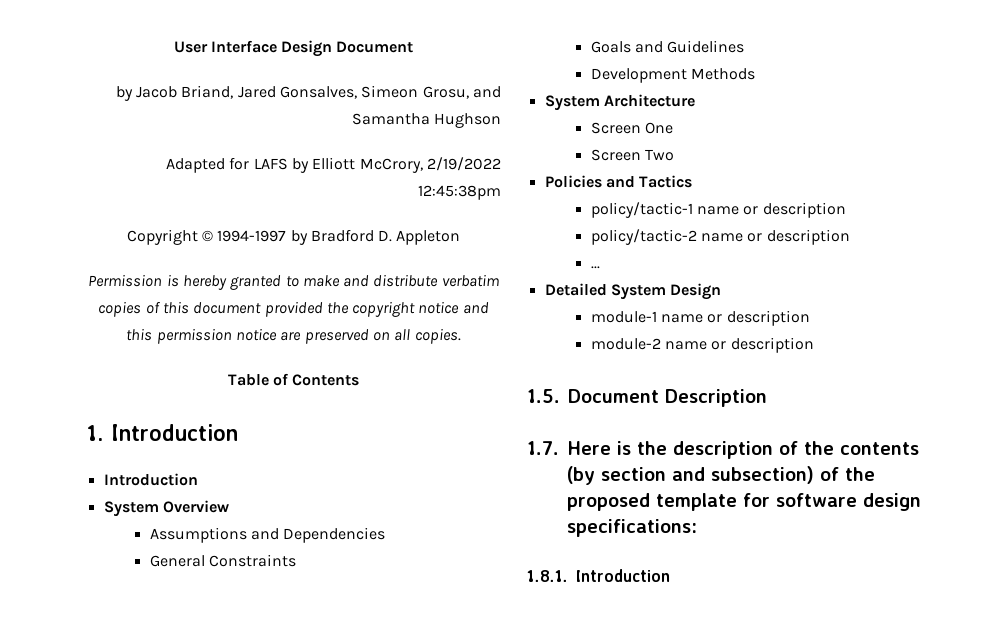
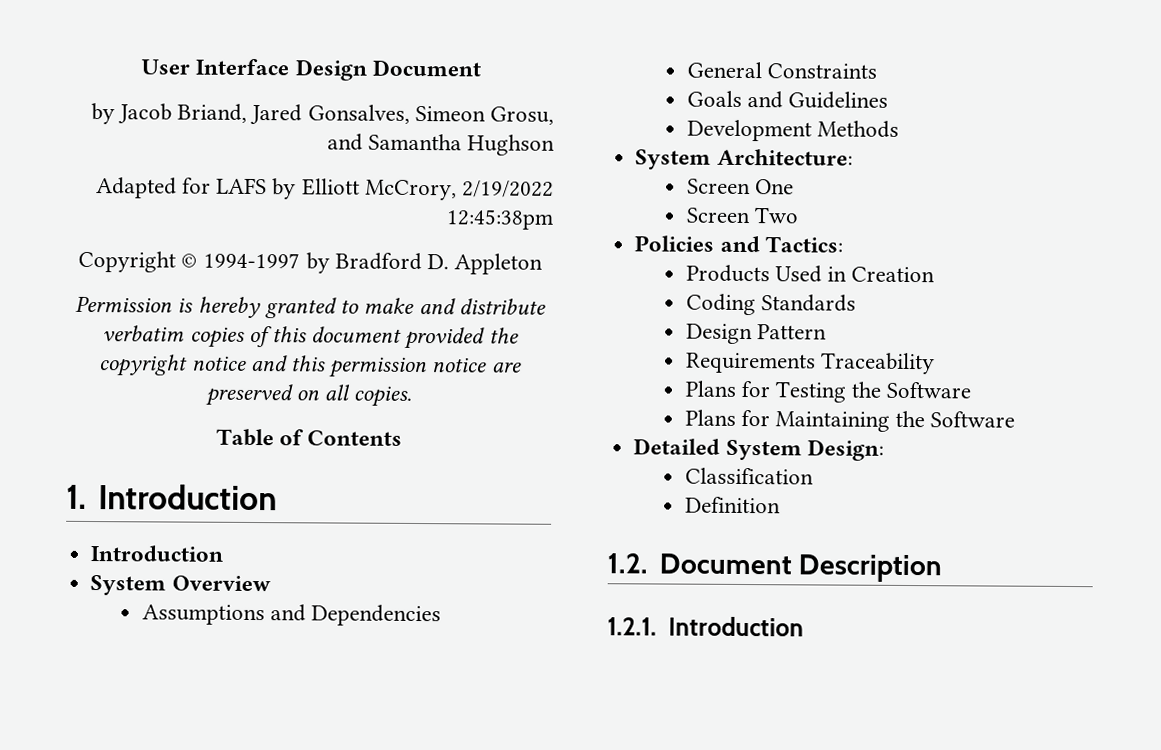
[603,94,695,107] Architecture -> [716,148,853,166] Architecture:
[639,175,693,188] [590,202,846,218] [590,229,850,245] [590,266,600,269] [544,283,722,300] [590,310,810,326] [590,337,814,353] [527,389,767,407] [527,441,919,459] [566,466,875,485] [566,493,921,511] [566,519,697,537] [527,570,568,582] Tactics // policy/tactic-1 name or description // policy/tactic-2 name or description // ... // Detailed System Design // module-1 name or description // module-2 name or description // 1.5. Document Description // 1.7. Here is the description of the contents (by section and subsection) of the proposed template for software design specifications: // 1.8.1. -> [764,236,843,253] [685,264,936,283] [685,293,856,316] [685,323,827,345] [685,352,935,375] [684,380,972,403] [684,409,1016,432] [633,438,884,461] [684,467,814,485] [684,496,781,514] [607,553,943,583] [607,617,657,636] Tactics: // Products Used in Creation // Coding Standards // Design Pattern // Requirements Traceability // Plans for Testing the Software // Plans for Maintaining the Software // Detailed System Design: // Classification // Definition // 1.2. Document Description // 1.2.1.

